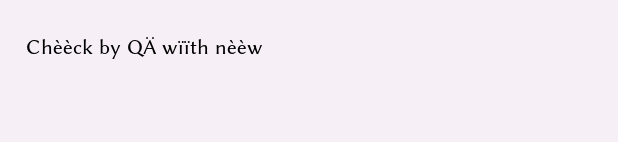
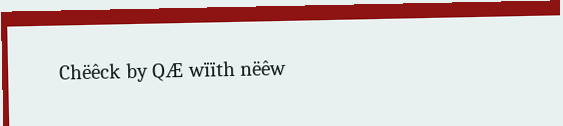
[26,37,264,59] Chèèck by QÄ wïïth nèèw -> [58,59,288,83] Chëêck by QÆ wïïth nëêw

